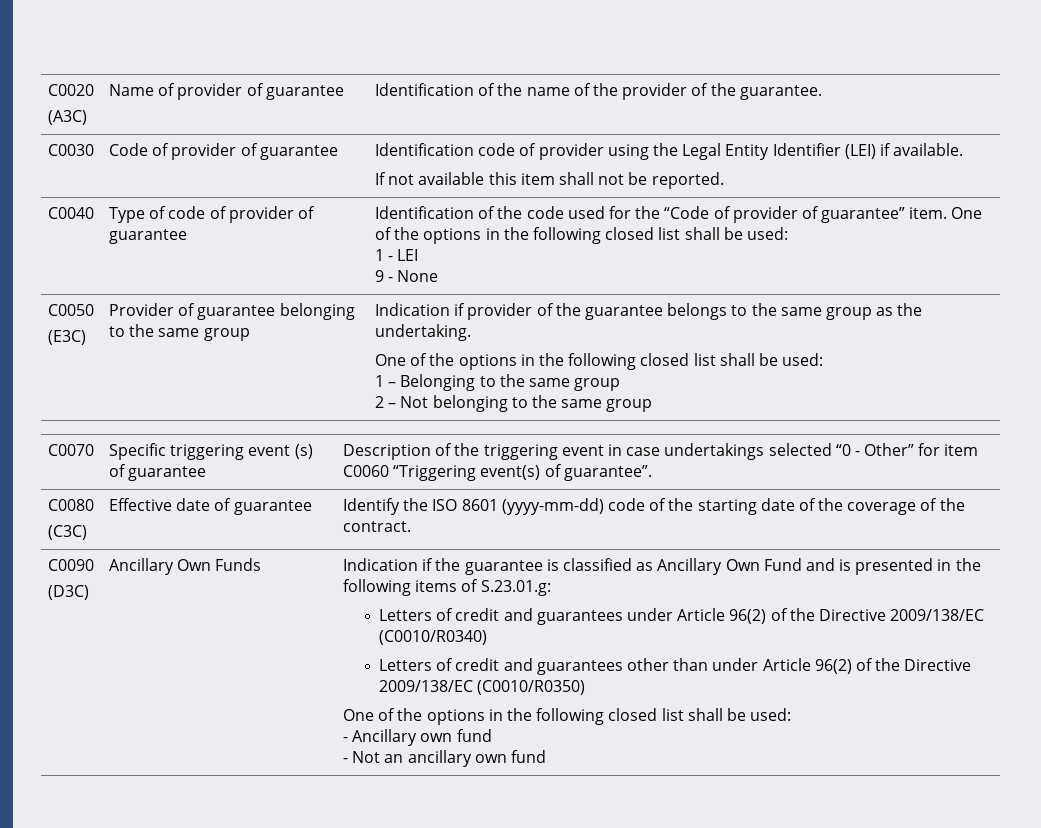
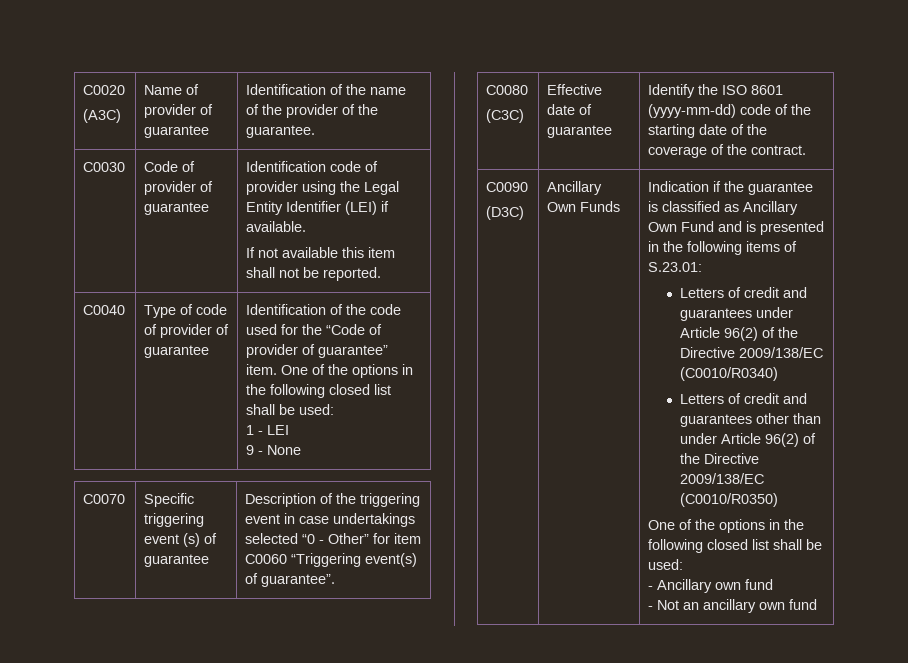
[48,304,95,316] [48,330,87,345] [109,303,355,320] [109,324,250,341] [375,303,923,320] [375,324,472,341] [375,353,824,370] [375,374,621,391] [375,395,653,412] // C0050 // (E3C) | Provider of guarantee belonging to the same group | Indication if provider of the guarantee belongs to the same group as the undertaking. // One of the options in the following closed list shall be used: // 1 – Belonging to the same group // 2 – Not belonging to the same group -> (302, 450) none
[480,580,551,596] S.23.01.g: -> [648,262,703,272] S.23.01:

